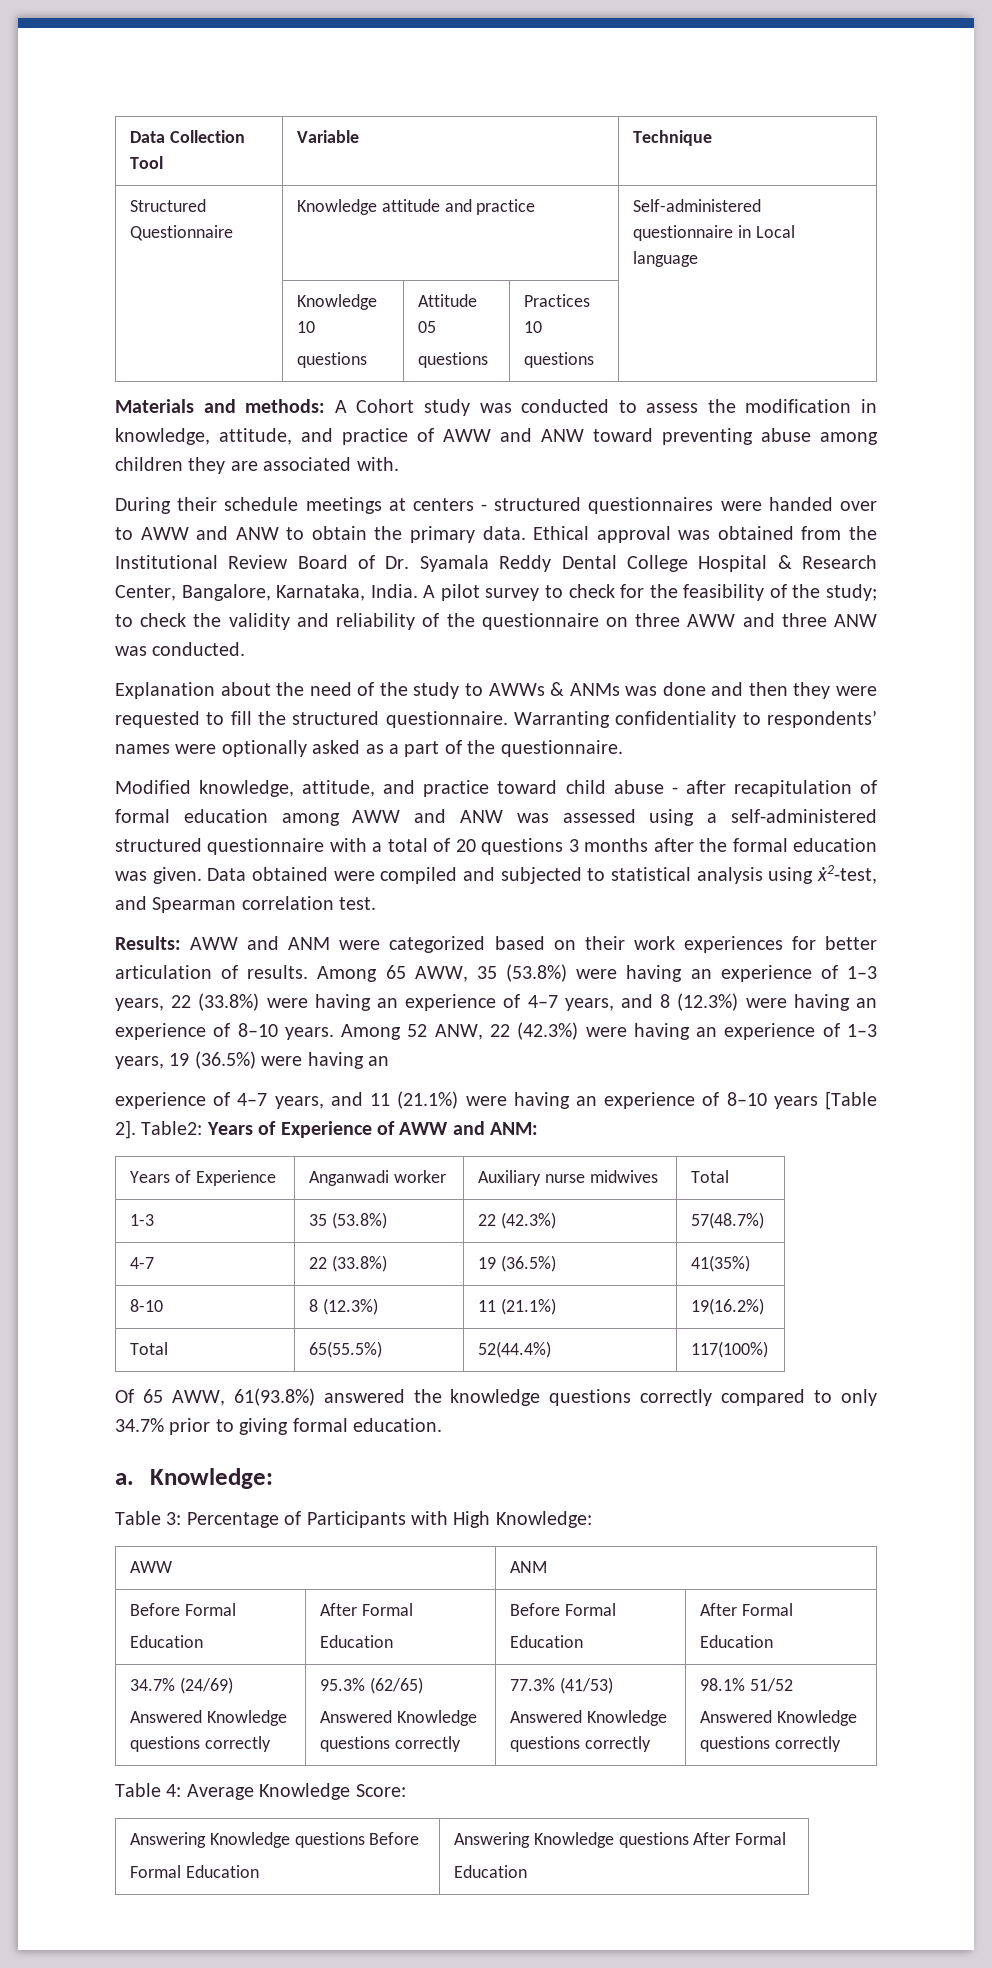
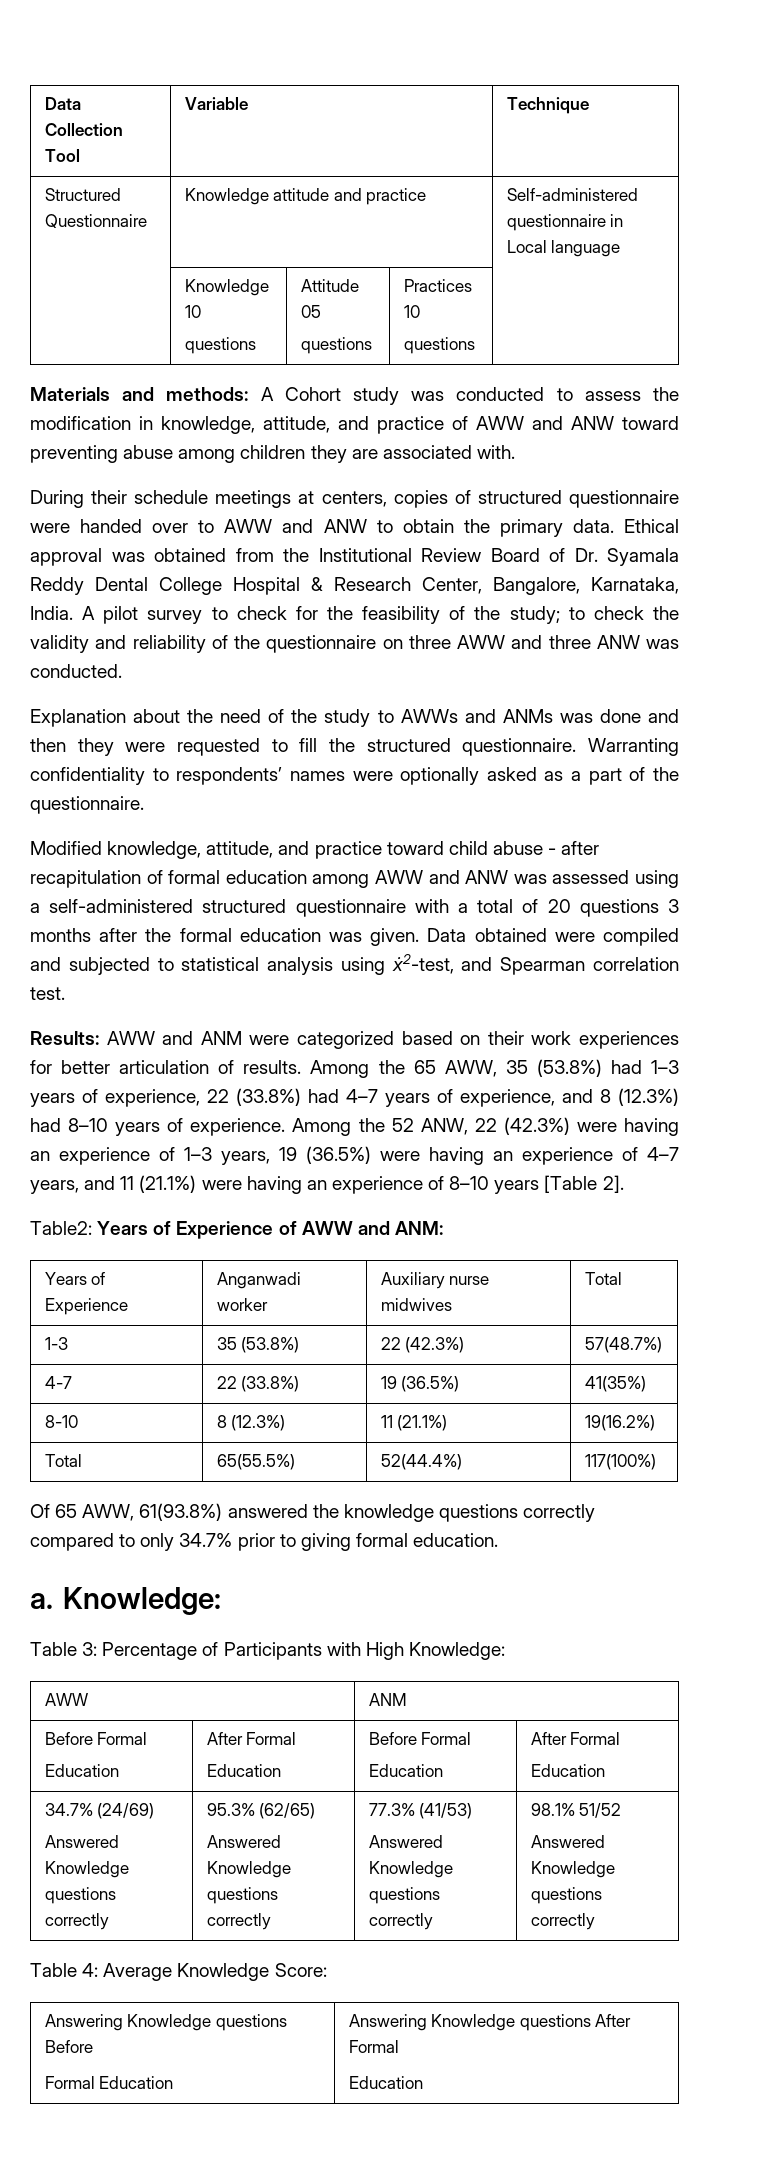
[412,497,714,514] centers - structured questionnaires -> [321,490,680,508] centers, copies of structured questionnaire
[550,682,565,696] & -> [464,709,496,723] and
(378, 974) none -> [378,1060,405,1074] the
[576,965,877,982] [115,993,878,1011] [115,1023,402,1040] were having an experience of 1–3 years, 22 (33.8%) were having an experience of 4–7 years, and 8 (12.3%) were having an experience of 8–10 years. Among -> [610,1060,679,1074] [30,1088,679,1107] [30,1118,385,1136] had 1–3 years of experience, 22 (33.8%) had 4–7 years of experience, and 8 (12.3%) had 8–10 years of experience. Among the
(389, 1061) // -> (513, 1156) none
(136, 1129) none -> (624, 1184) //

